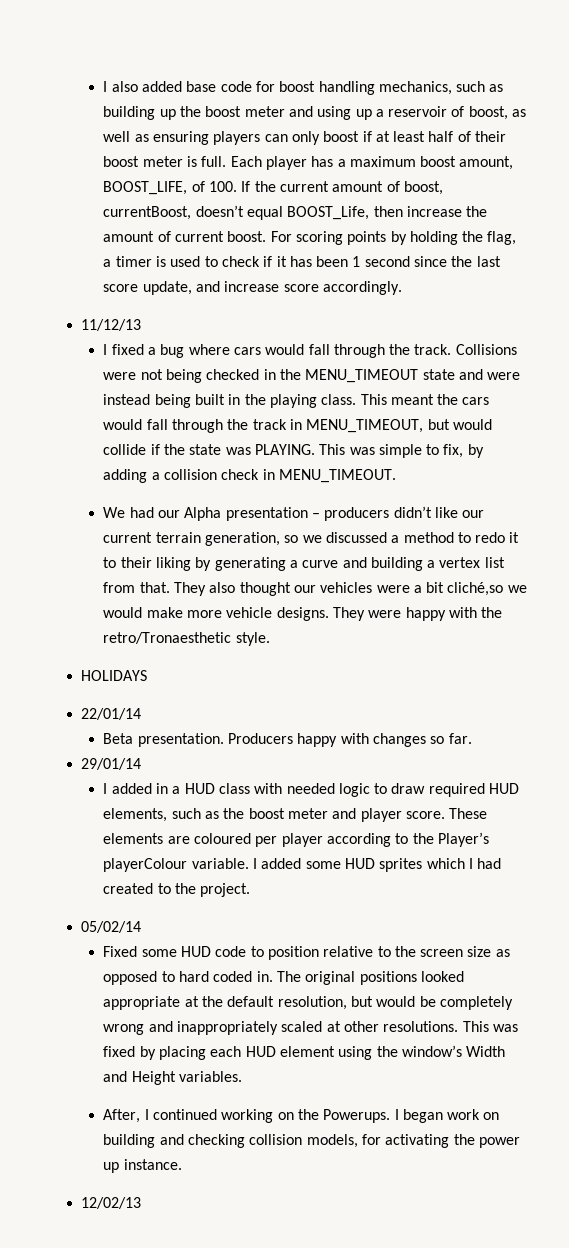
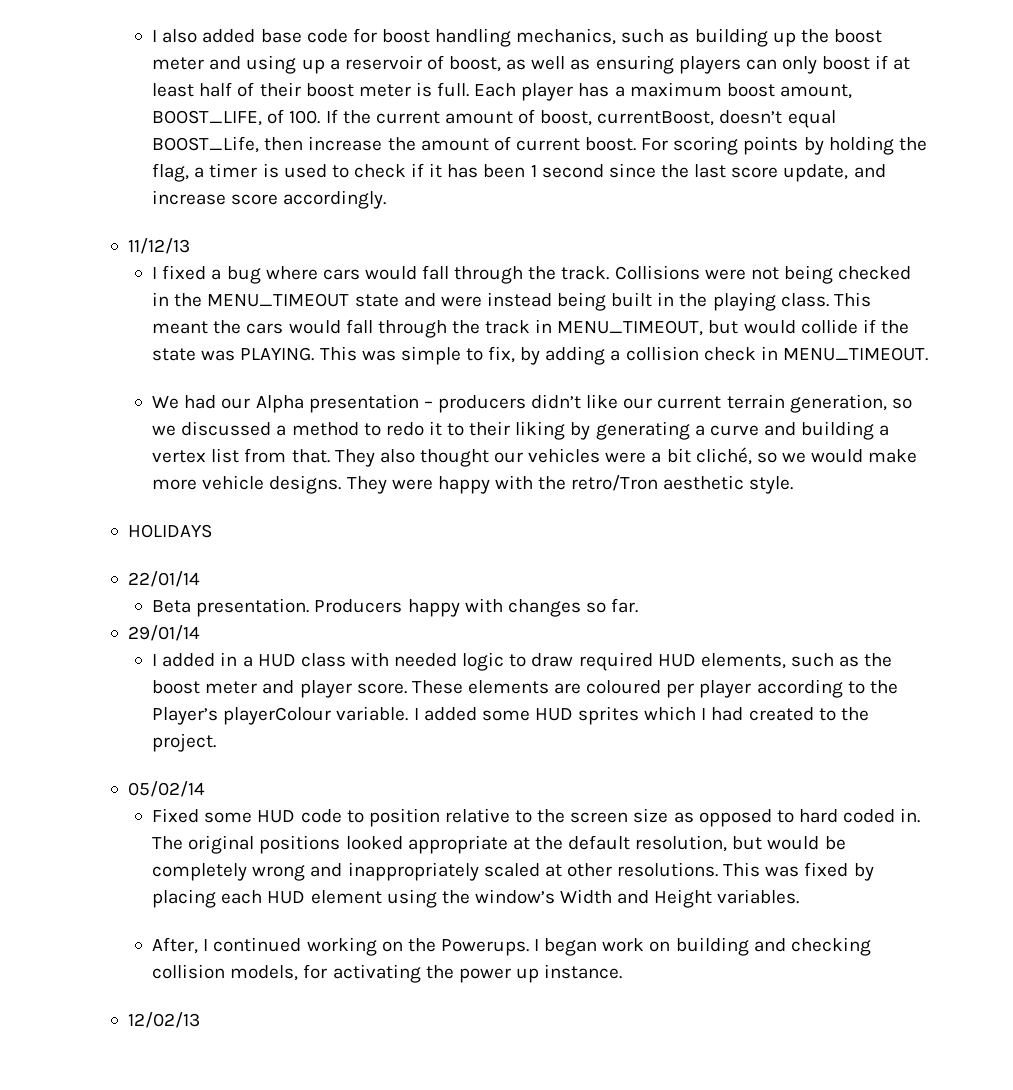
[447,582,504,596] cliché,so -> [695,447,777,465] cliché, so
[103,632,232,644] retro/Tronaesthetic -> [571,475,745,491] retro/Tron aesthetic

